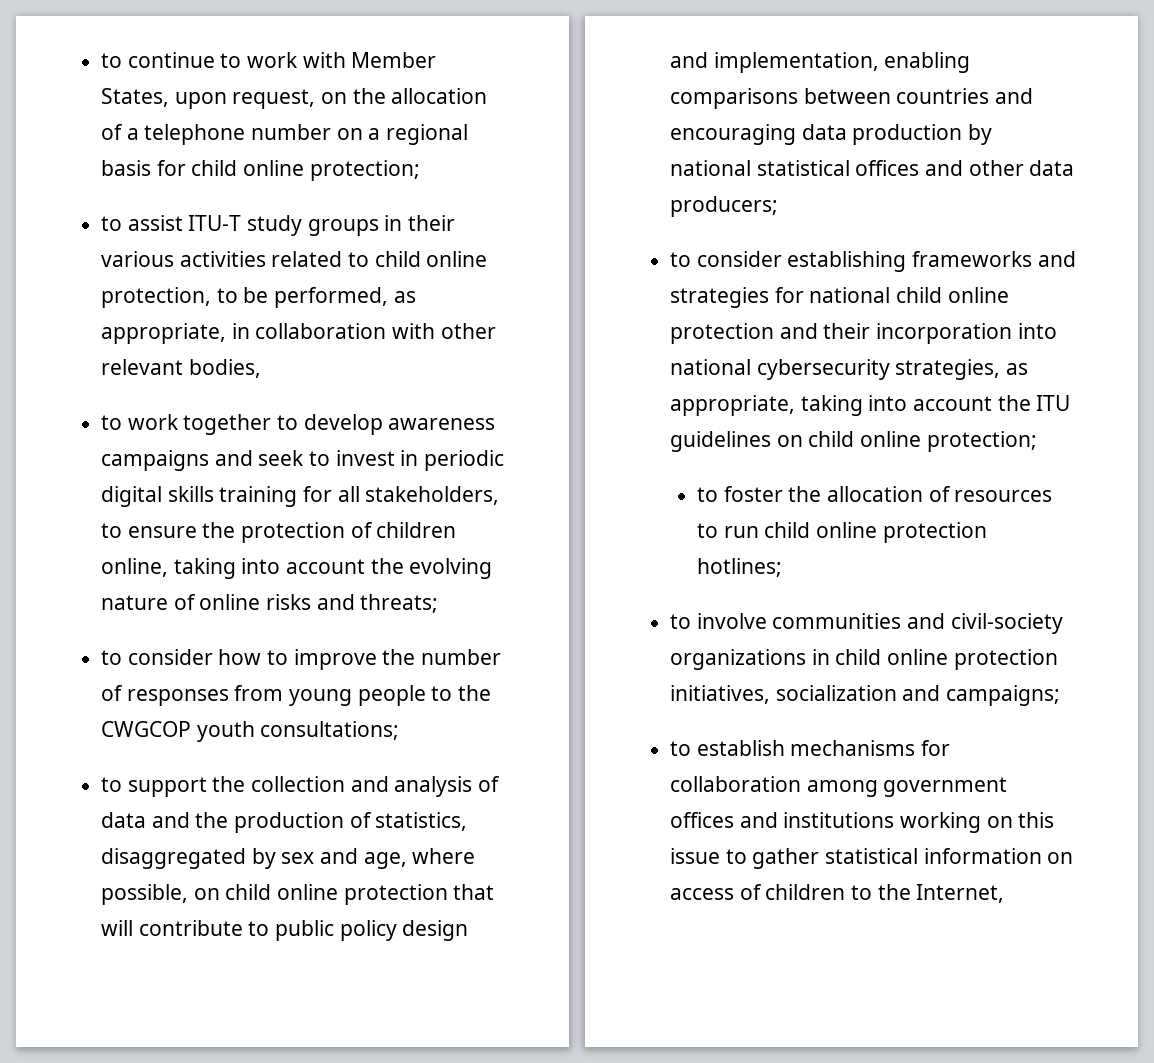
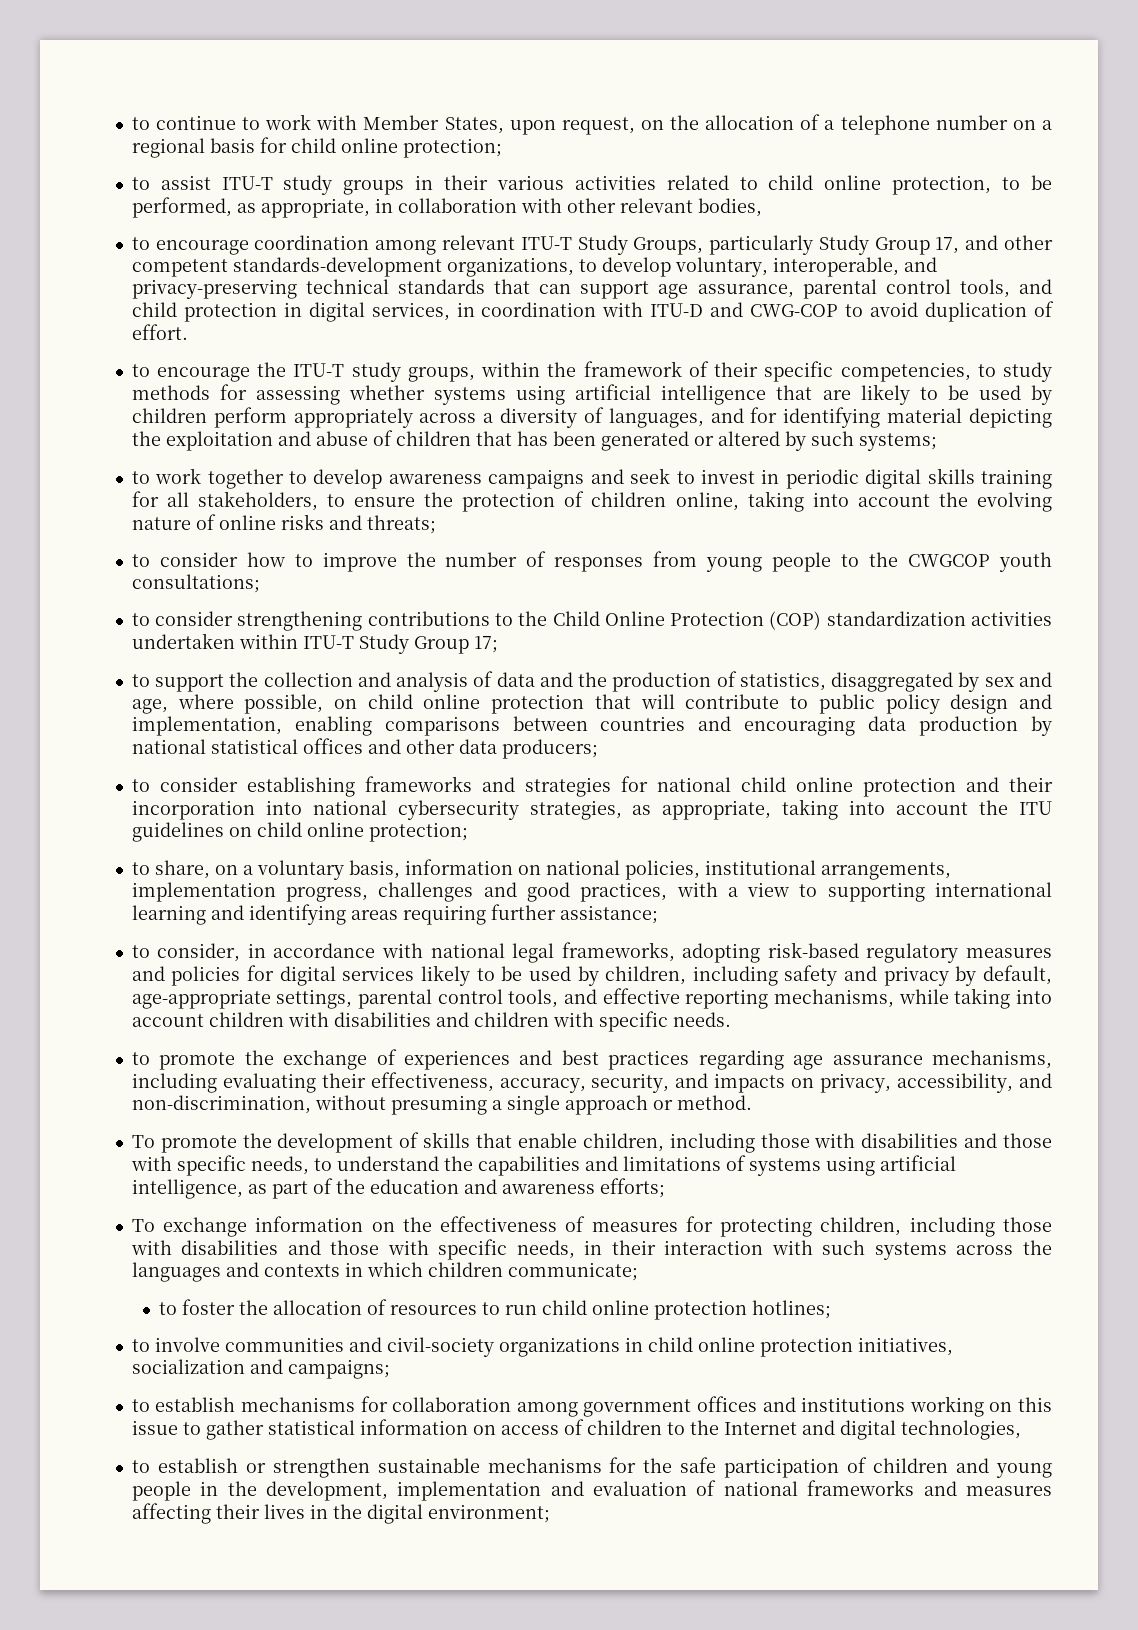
(261, 368) none -> [131,235,1053,255] [131,257,937,277] [131,279,1053,299] [131,301,1054,322] [131,324,188,340] [131,361,1052,382] [131,384,1052,405] [131,407,1053,428] [131,430,937,451] // to encourage coordination among relevant ITU-T Study Groups, particularly Study Group 17, and other competent standards-development organizations, to develop voluntary, interoperable, and privacy-preserving technical standards that can support age assurance, parental control tools, and child protection in digital services, in coordination with ITU-D and CWG-COP to avoid duplication of effort. // to encourage the ITU-T study groups, within the framework of their specific competencies, to study methods for assessing whether systems using artificial intelligence that are likely to be used by children perform appropriately across a diversity of languages, and for identifying material depicting the exploitation and abuse of children that has been generated or altered by such systems;
(400, 730) none -> [131,611,1052,631] [131,633,498,654] // to consider strengthening contributions to the Child Online Protection (COP) standardization activities undertaken within ITU-T Study Group 17;
(1037, 441) none -> [131,859,951,880] [131,882,1052,902] [131,904,658,925] [131,942,1053,963] [131,965,1053,986] [131,988,1052,1009] [131,1011,731,1032] [131,1049,1053,1070] [131,1072,1052,1093] [131,1095,752,1115] [131,1132,1053,1153] [130,1155,956,1176] [131,1178,665,1199] [131,1216,1052,1237] [130,1239,1053,1260] [131,1262,638,1282] // to share, on a voluntary basis, information on national policies, institutional arrangements, implementation progress, challenges and good practices, with a view to supporting international learning and identifying areas requiring further assistance; // to consider, in accordance with national legal frameworks, adopting risk-based regulatory measures and policies for digital services likely to be used by children, including safety and privacy by default, age-appropriate settings, parental control tools, and effective reporting mechanisms, while taking into account children with disabilities and children with specific needs. // to promote the exchange of experiences and best practices regarding age assurance mechanisms, including evaluating their effectiveness, accuracy, security, and impacts on privacy, accessibility, and non-discrimination, without presuming a single approach or method. // To promote the development of skills that enable children, including those with disabilities and those with specific needs, to understand the capabilities and limitations of systems using artificial intelligence, as part of the education and awareness efforts; // To exchange information on the effectiveness of measures for protecting children, including those with disabilities and those with specific needs, in their interaction with such systems across the languages and contexts in which children communicate;
[916,884,1005,903] Internet, -> [723,1420,1021,1440] [131,1457,1052,1478] [131,1480,1052,1501] [131,1503,550,1524] Internet and digital technologies, // to establish or strengthen sustainable mechanisms for the safe participation of children and young people in the development, implementation and evaluation of national frameworks and measures affecting their lives in the digital environment;

